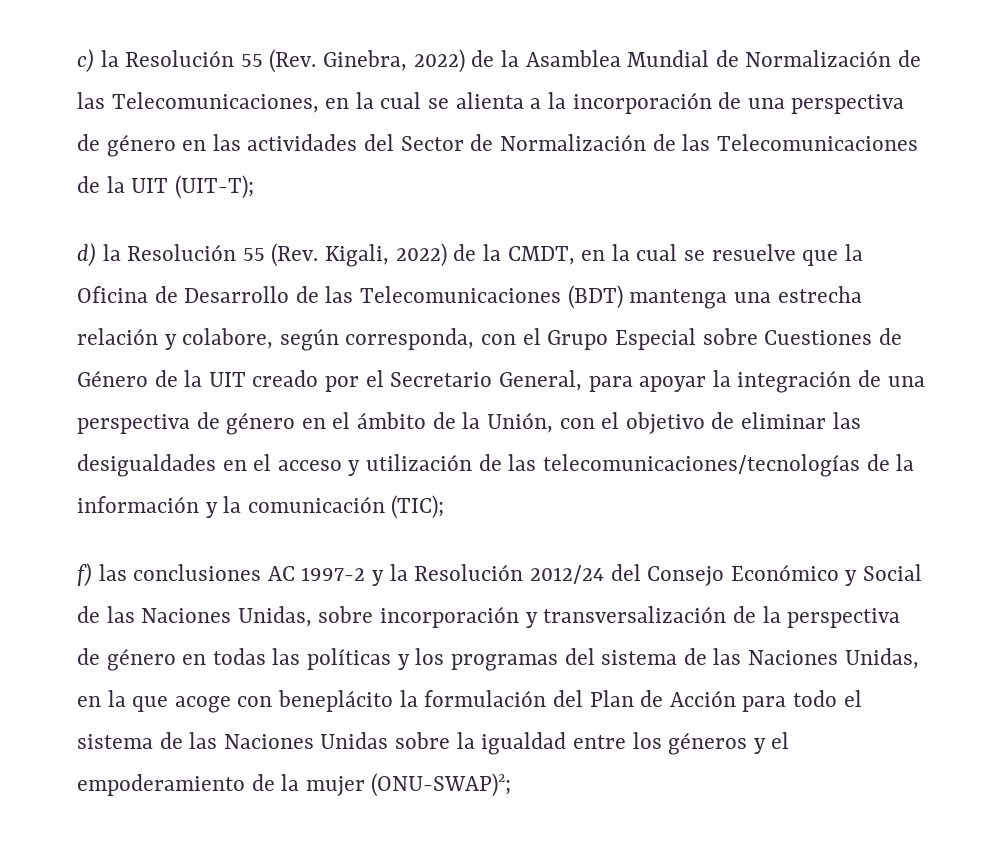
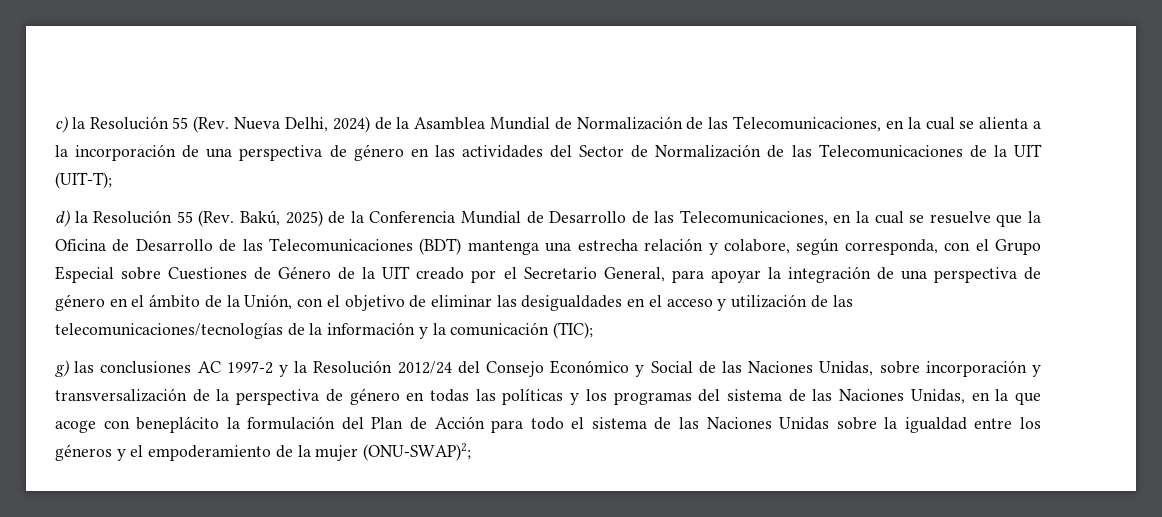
[323,49,465,73] Ginebra, 2022) -> [234,116,370,133] Nueva Delhi, 2024)
[325,243,575,267] Kigali, 2022) de la CMDT, -> [239,210,828,227] Bakú, 2025) de la Conferencia Mundial de Desarrollo de las Telecomunicaciones,
[77,563,92,587] f) -> [55,360,69,377] g)

